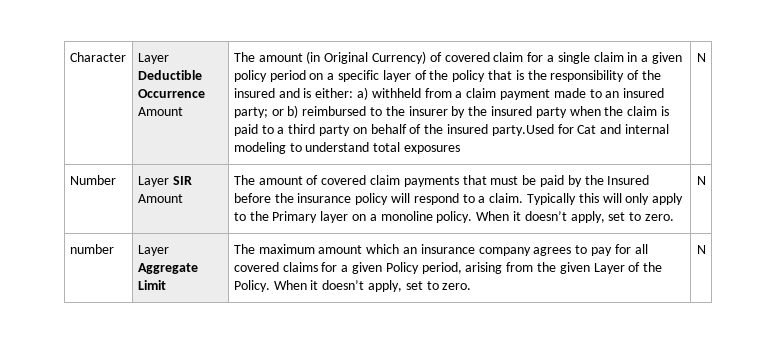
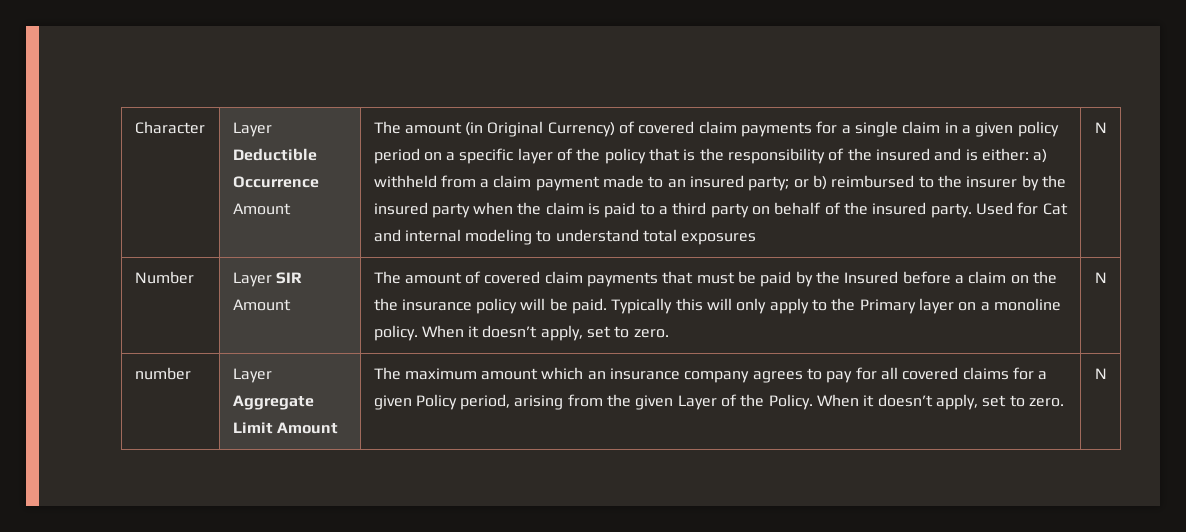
(524, 57) none -> [741,122,813,137] payments
[491,124,554,136] party.Used -> [930,202,1013,218] party. Used
[274,193,524,205] the insurance policy will respond to a claim. -> [955,271,1057,284] [373,298,608,314] a claim on the the insurance policy will be paid.
(166, 285) none -> [276,422,338,434] Amount

